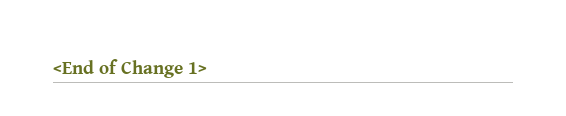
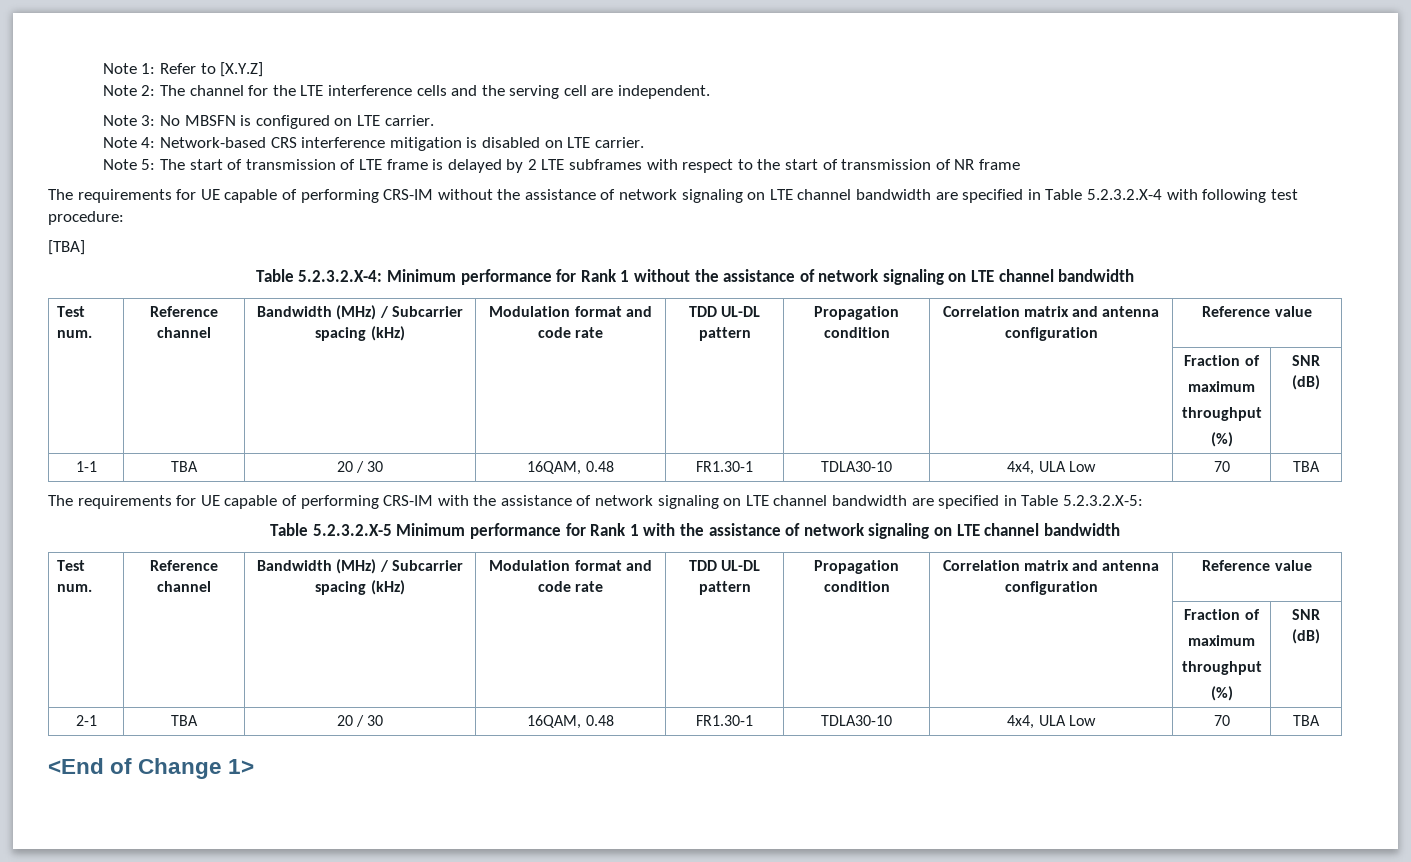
(53, 67) none -> [102,62,264,77] [102,85,711,99] [102,115,434,129] [102,137,644,151] [102,159,1020,173] [48,189,1298,203] [48,211,124,225] [48,240,85,255] [255,269,1135,285] [56,306,85,317] [56,330,92,338] [150,306,218,317] [157,327,211,338] [257,305,463,320] [315,326,405,341] [489,306,652,317] [537,327,604,338] [688,306,761,317] [698,327,751,341] [814,306,899,320] [823,327,890,338] [942,306,1160,317] [1004,327,1098,341] [1202,306,1312,317] [1184,355,1260,366] [1188,381,1255,392] [1181,407,1262,421] [1210,432,1233,447] [1292,355,1320,366] [1292,375,1320,390] [75,461,97,472] [171,461,198,472] [336,461,384,473] [527,461,614,475] [696,461,753,472] [821,461,892,472] [1007,461,1096,475] [1213,461,1230,472] [1293,461,1320,472] [48,495,1143,509] [270,523,1120,539] [56,560,85,571] [56,584,92,592] [150,560,218,571] [157,581,211,592] [257,559,463,574] [315,580,405,595] [489,560,652,571] [537,581,604,592] [688,560,761,571] [698,581,751,595] [814,560,899,574] [823,581,890,592] [942,560,1160,571] [1004,581,1098,595] [1202,560,1312,571] [1184,609,1260,620] [1188,635,1255,646] [1181,661,1262,675] [1210,686,1233,701] [1292,609,1320,620] [1292,629,1320,644] [75,715,97,726] [171,715,198,726] [336,715,384,727] [527,715,614,729] [696,715,753,726] [821,715,892,726] [1007,715,1096,729] [1213,715,1230,726] [1293,715,1320,726] Note 1: Refer to [X.Y.Z] // Note 2: The channel for the LTE interference cells and the serving cell are independent. // Note 3: No MBSFN is configured on LTE carrier. // Note 4: Network-based CRS interference mitigation is disabled on LTE carrier. // Note 5: The start of transmission of LTE frame is delayed by 2 LTE subframes with respect to the start of transmission of NR frame // The requirements for UE capable of performing CRS-IM without the assistance of network signaling on LTE channel bandwidth are specified in Table 5.2.3.2.X-4 with following test procedure: // [TBA] // Table 5.2.3.2.X-4: Minimum performance for Rank 1 without the assistance of network signaling on LTE channel bandwidth // Test num. | Reference channel | Bandwidth (MHz) / Subcarrier spacing (kHz) | Modulation format and code rate | TDD UL-DL pattern | Propagation condition | Correlation matrix and antenna configuration | Reference value // | | | | | | | Fraction of // maximum // throughput // (%) | SNR (dB) // 1-1 | TBA | 20 / 30 | 16QAM, 0.48 | FR1.30-1 | TDLA30-10 | 4x4, ULA Low | 70 | TBA // The requirements for UE capable of performing CRS-IM with the assistance of network signaling on LTE channel bandwidth are specified in Table 5.2.3.2.X-5: // Table 5.2.3.2.X-5 Minimum performance for Rank 1 with the assistance of network signaling on LTE channel bandwidth // Test num. | Reference channel | Bandwidth (MHz) / Subcarrier spacing (kHz) | Modulation format and code rate | TDD UL-DL pattern | Propagation condition | Correlation matrix and antenna configuration | Reference value // | | | | | | | Fraction of // maximum // throughput // (%) | SNR (dB) // 2-1 | TBA | 20 / 30 | 16QAM, 0.48 | FR1.30-1 | TDLA30-10 | 4x4, ULA Low | 70 | TBA //

